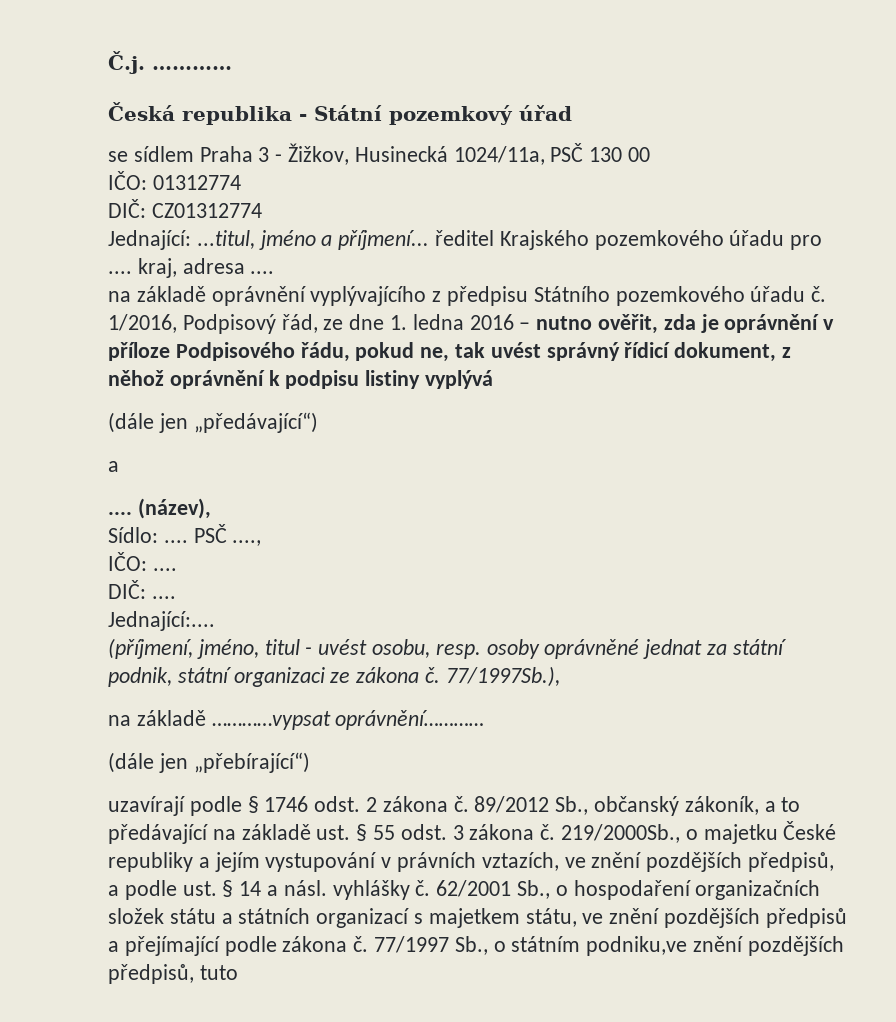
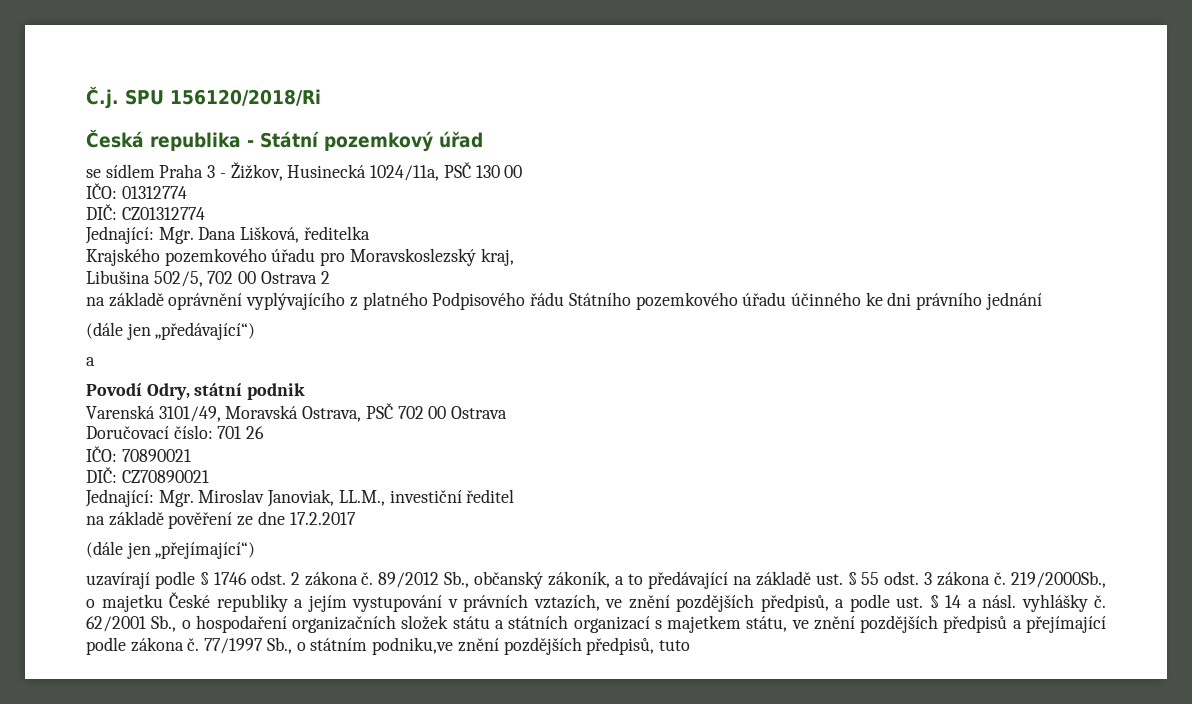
[152,66,232,70] ………… -> [125,89,321,106] SPU 156120/2018/Ri
[196,230,495,250] ...titul, jméno a příjmení... ředitel -> [158,226,370,244] Mgr. Dana Lišková, ředitelka //
[108,271,132,274] .... -> [349,248,476,266] Moravskoslezský
[182,258,275,274] adresa .... -> [86,270,330,287] // Libušina 502/5, 702 00 Ostrava 2
[447,286,827,306] [108,314,835,334] [108,342,792,362] [108,370,494,389] [108,412,318,433] [108,461,119,472] [108,498,211,519] [108,524,262,546] [108,552,177,571] [108,580,176,599] [108,611,215,631] [108,638,787,659] [108,666,560,687] [108,710,485,730] [108,752,310,773] předpisu Státního pozemkového úřadu č. 1/2016, Podpisový řád, ze dne 1. ledna 2016 – nutno ověřit, zda je oprávnění v příloze Podpisového řádu, pokud ne, tak uvést správný řídicí dokument, z něhož oprávnění k podpisu listiny vyplývá // (dále jen „předávající“) // a // .... (název), // Sídlo: .... PSČ ...., // IČO: .... // DIČ: .... // Jednající:.... // (příjmení, jméno, titul - uvést osobu, resp. osoby oprávněné jednat za státní podnik, státní organizaci ze zákona č. 77/1997Sb.), // na základě …………vypsat oprávnění………… // (dále jen „přebírající“) -> [362,292,1042,310] [86,322,256,340] [86,357,95,366] [86,383,306,400] [86,403,508,422] [86,425,265,439] [86,446,191,462] [86,467,209,483] [85,489,515,507] [86,511,356,529] [86,541,256,559] platného Podpisového řádu Státního pozemkového úřadu účinného ke dni právního jednání // (dále jen „předávající“) // a // Povodí Odry, státní podnik // Varenská 3101/49, Moravská Ostrava, PSČ 702 00 Ostrava // Doručovací číslo: 701 26 // IČO: 70890021 // DIČ: CZ70890021 // Jednající: Mgr. Miroslav Janoviak, LL.M., investiční ředitel // na základě pověření ze dne 17.2.2017 // (dále jen „přejímající“)

